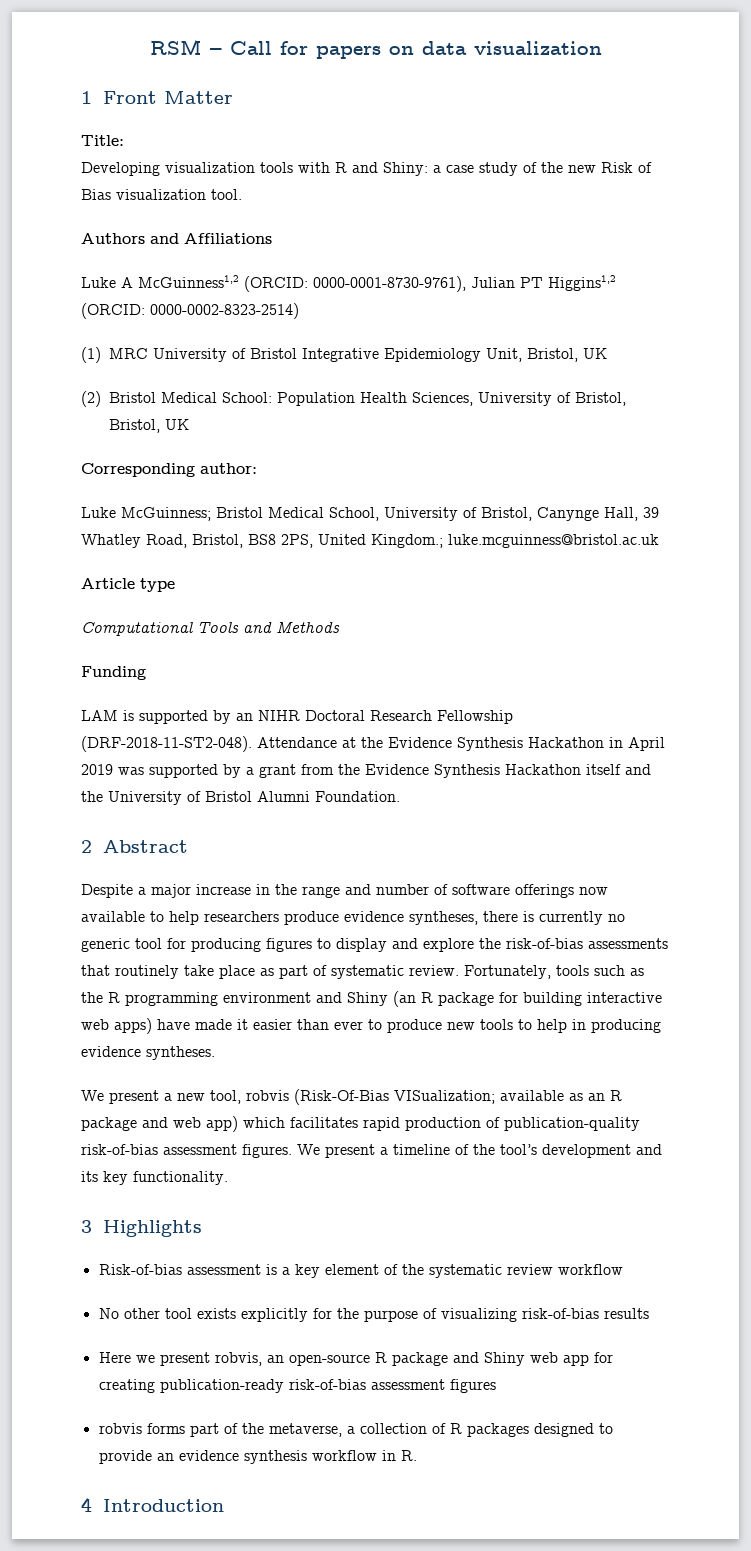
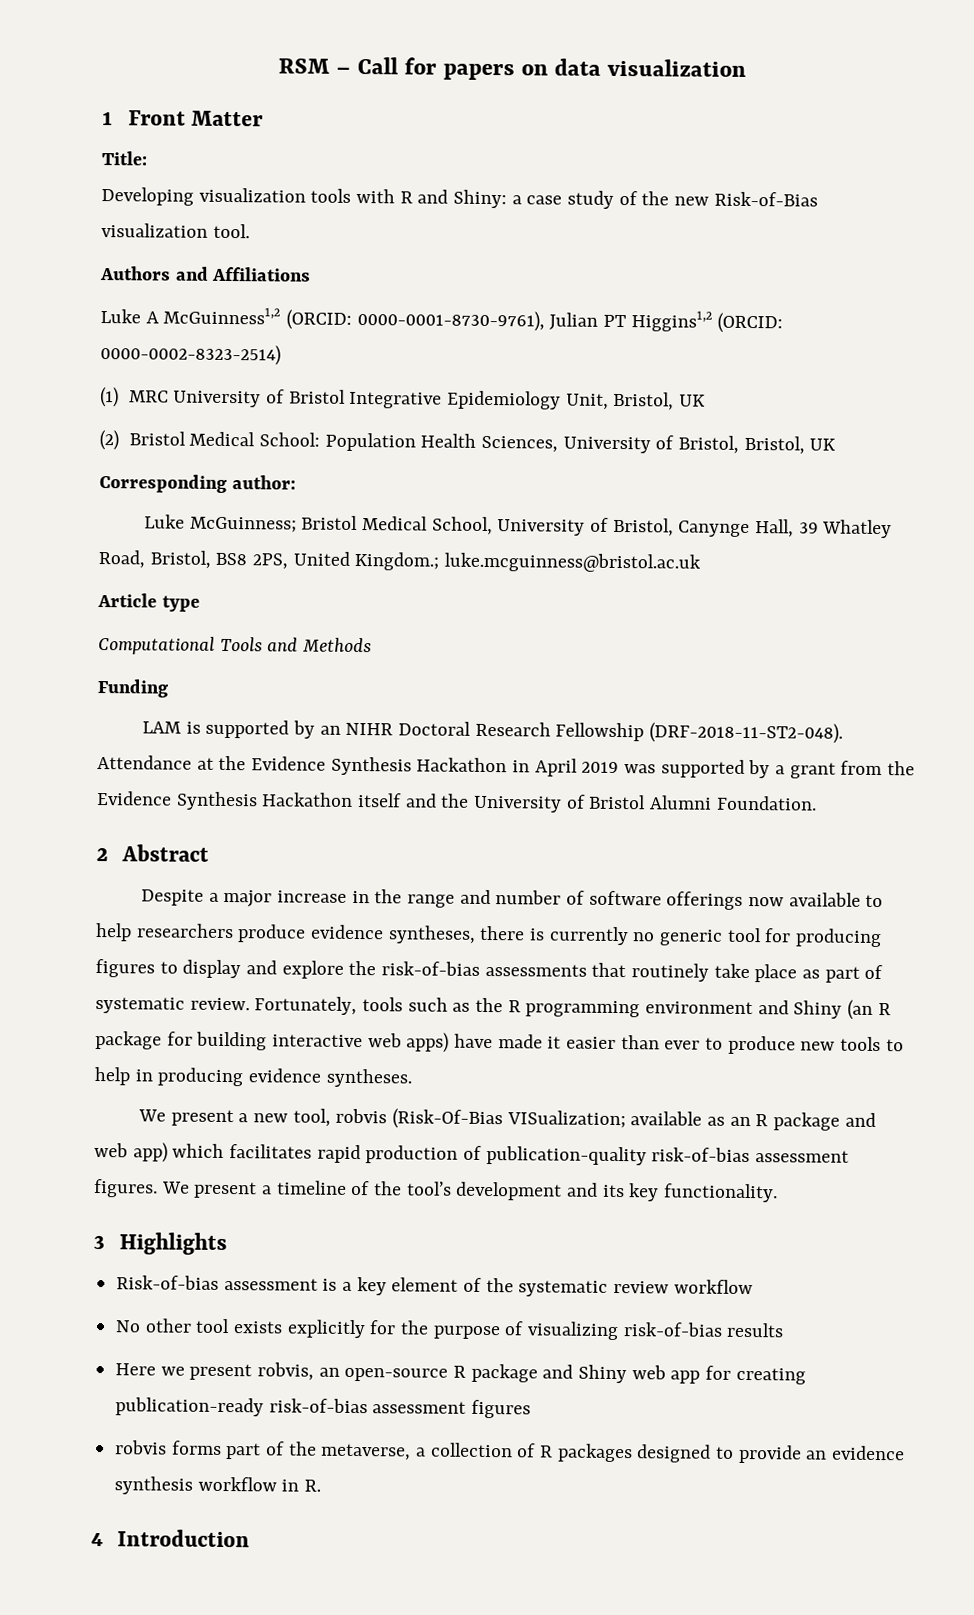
[601,162,652,173] [81,189,111,200] Risk of Bias -> [713,191,818,207] Risk-of-Bias

